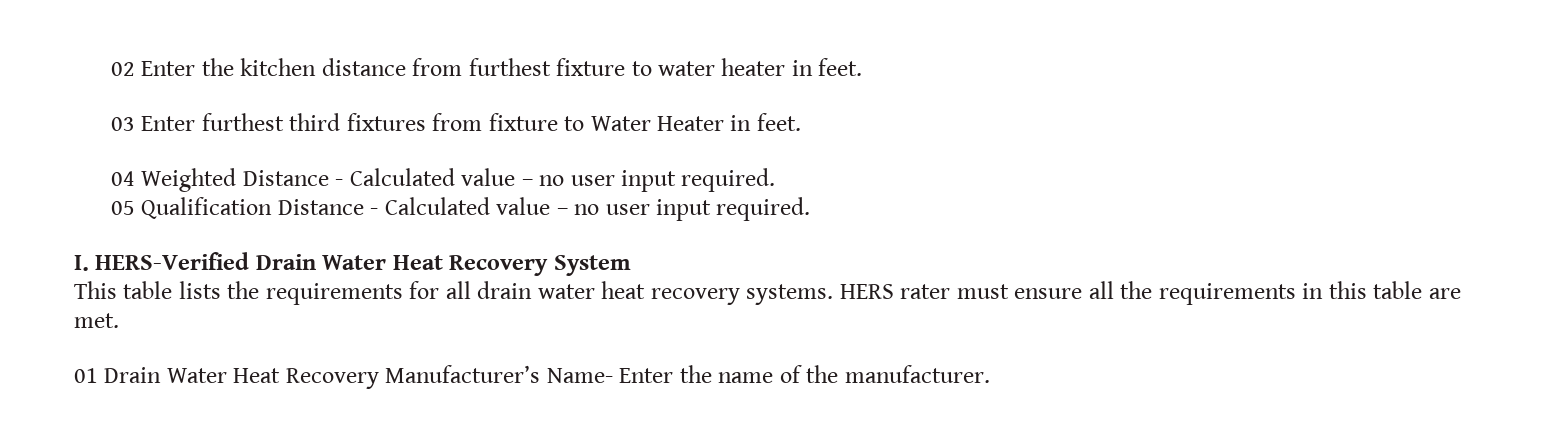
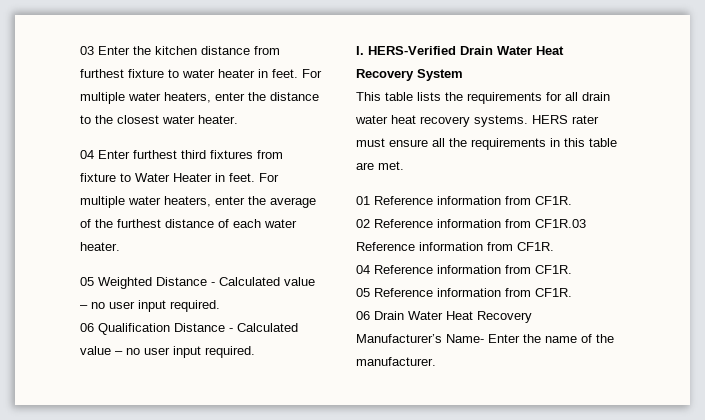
[110,62,135,76] 02 -> [80,46,95,55] 03
[110,117,135,131] // 03 -> [302,69,323,78] [80,92,320,104] [80,115,239,124] [80,150,95,159] For multiple water heaters, enter the distance to the closest water heater. // 04
[110,171,135,186] // 04 -> [259,173,280,182] [80,196,317,208] [80,219,298,228] [80,242,121,251] [80,277,95,286] For multiple water heaters, enter the average of the furthest distance of each water heater. // 05
[110,201,135,215] 05 -> [80,323,95,332] 06
(98, 375) none -> [374,196,572,205] [356,219,586,228] [356,242,554,251] [356,265,572,274] [356,288,572,297] [356,311,370,320] Reference information from CF1R. // 02 Reference information from CF1R.03 Reference information from CF1R. // 04 Reference information from CF1R. // 05 Reference information from CF1R. // 06

